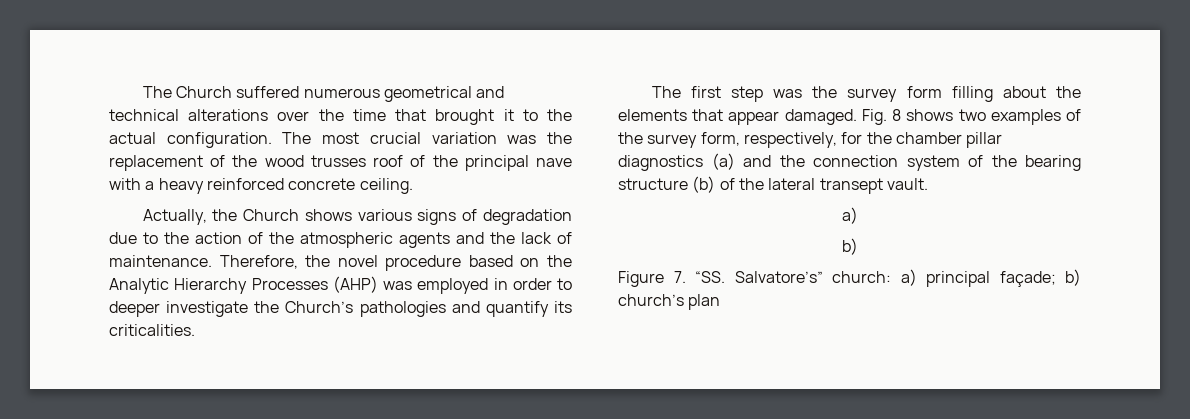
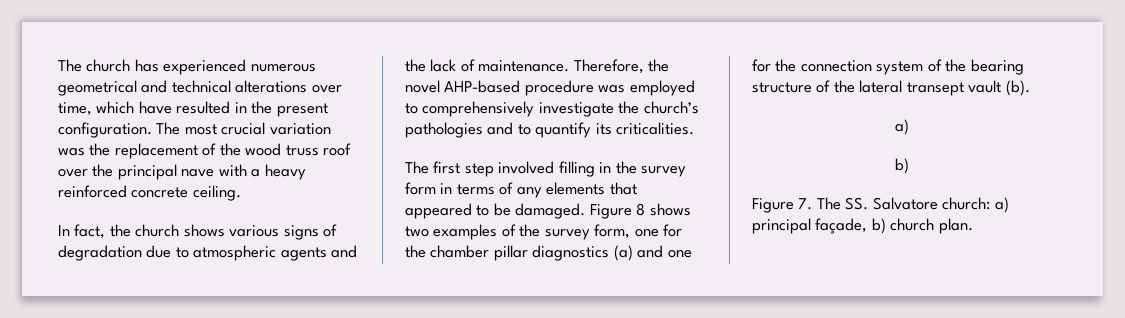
[142,86,300,98] The Church suffered -> [58,59,247,75] The church has experienced
[318,109,572,125] [109,132,156,144] the time that brought it to the actual -> [58,101,328,117] time, which have resulted in the present
[310,155,426,167] trusses roof of -> [285,143,352,156] [58,169,88,177] truss roof over
[142,209,300,225] Actually, the Church -> [58,224,180,239] In fact, the church
[164,232,294,244] the action of the -> (189, 252) none
[385,255,572,271] [109,276,572,294] [109,301,160,317] procedure based on the Analytic Hierarchy Processes (AHP) was employed in order to deeper -> [444,80,695,96] [405,101,535,117] AHP-based procedure was employed to comprehensively
[285,301,354,313] Church’s -> [643,101,699,114] church’s
(480, 307) none -> [517,124,531,135] to
[773,86,1081,102] [618,109,887,125] was the survey form filling about the elements that appear damaged. Fig. -> [498,161,687,177] [405,182,637,198] [405,203,632,219] involved filling in the survey form in terms of any elements that appeared to be damaged. Figure
[743,132,837,148] respectively, -> [634,229,659,237] one
(771, 161) none -> [667,250,692,258] [752,59,771,72] one for
[692,176,716,193] (b) -> (812, 87) none
[886,178,928,190] vault. -> [968,80,1030,96] vault (b).
[695,269,1081,287] [618,294,721,310] “SS. Salvatore’s” church: a) principal façade; b) church’s plan -> [816,197,1009,213] [752,218,973,234] The SS. Salvatore church: a) principal façade, b) church plan.

